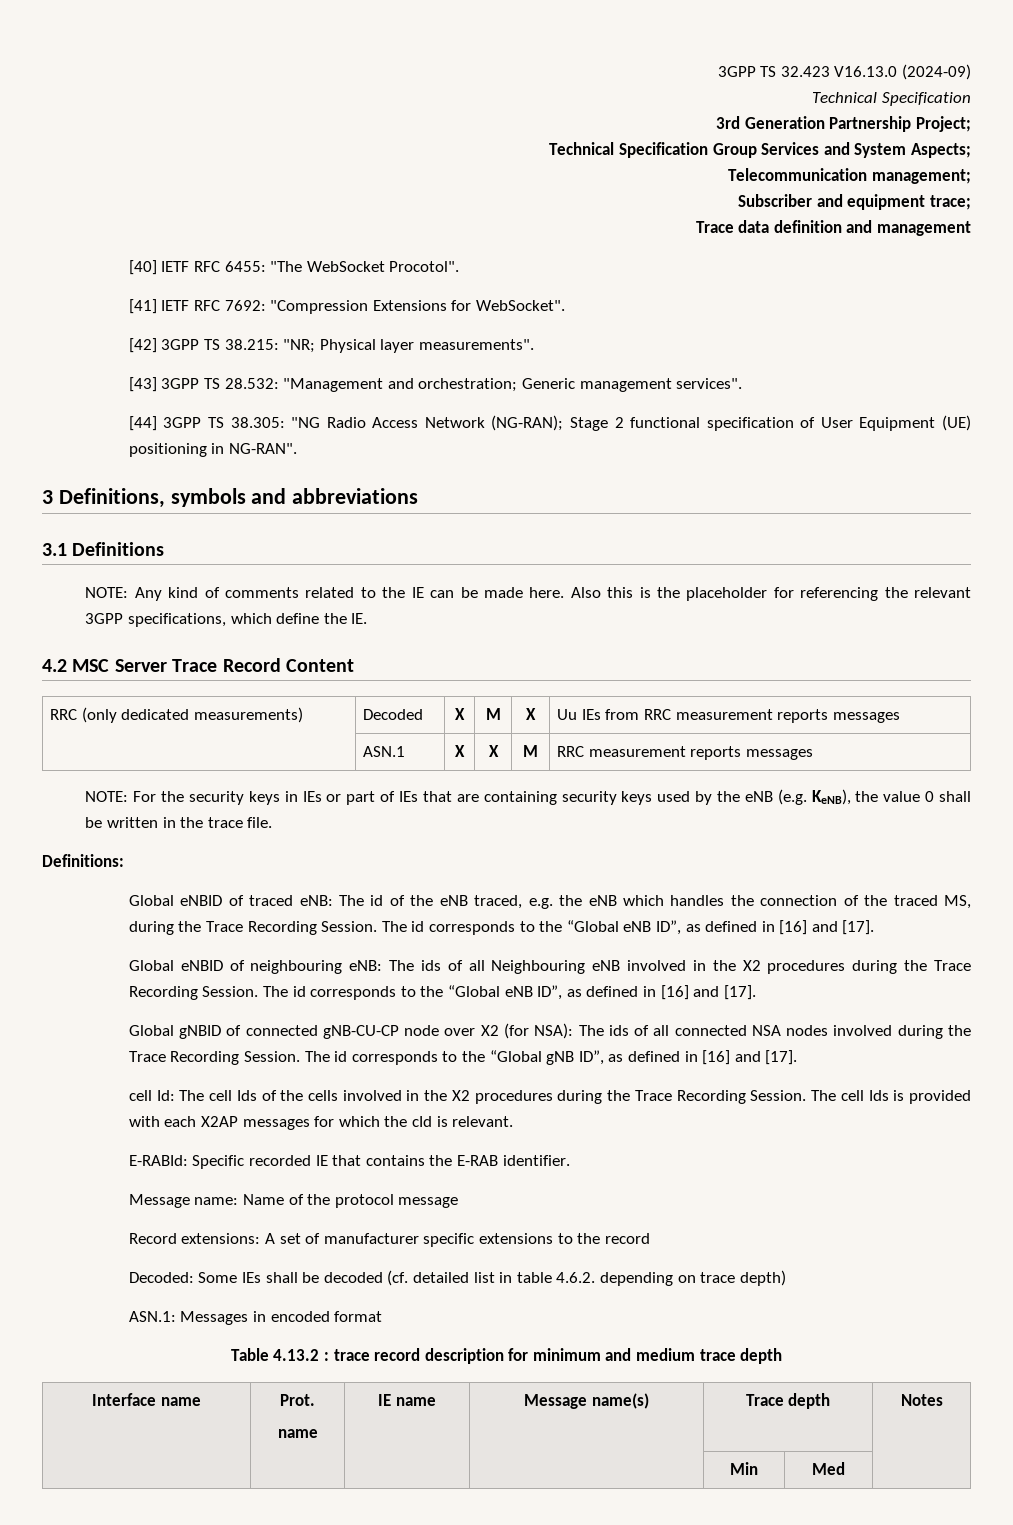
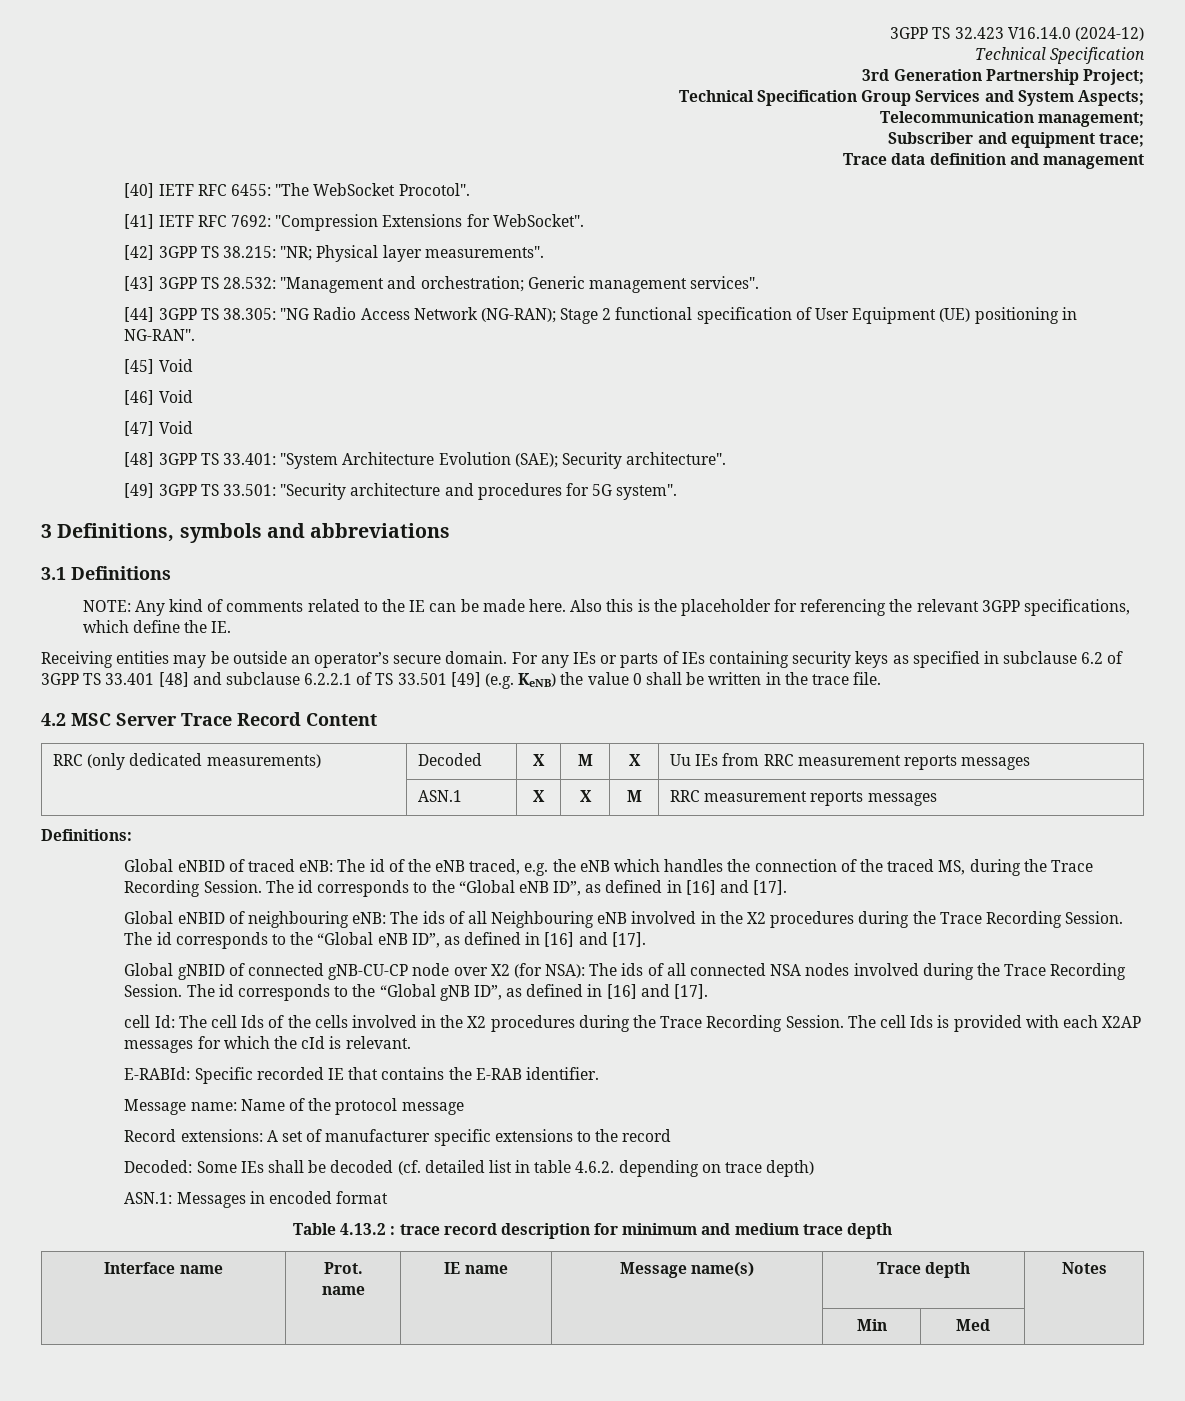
[834,64,972,80] V16.13.0 (2024-09) -> [1007,27,1144,41] V16.14.0 (2024-12)
(298, 448) none -> [124,359,193,374] [124,390,193,405] [124,421,193,436] [124,452,727,469] [124,483,678,500] // [45] Void // [46] Void // [47] Void // [48] 3GPP TS 33.401: "System Architecture Evolution (SAE); Security architecture". // [49] 3GPP TS 33.501: "Security architecture and procedures for 5G system".
(368, 618) none -> [41,651,1124,668] [41,672,882,689] // Receiving entities may be outside an operator’s secure domain. For any IEs or parts of IEs containing security keys as specified in subclause 6.2 of 3GPP TS 33.401 [48] and subclause 6.2.2.1 of TS 33.501 [49] (e.g. KeNB) the value 0 shall be written in the trace file.
[85,789,971,805] [85,817,273,828] // NOTE: For the security keys in IEs or part of IEs that are containing security keys used by the eNB (e.g. KeNB), the value 0 shall be written in the trace file. -> (937, 799) none

